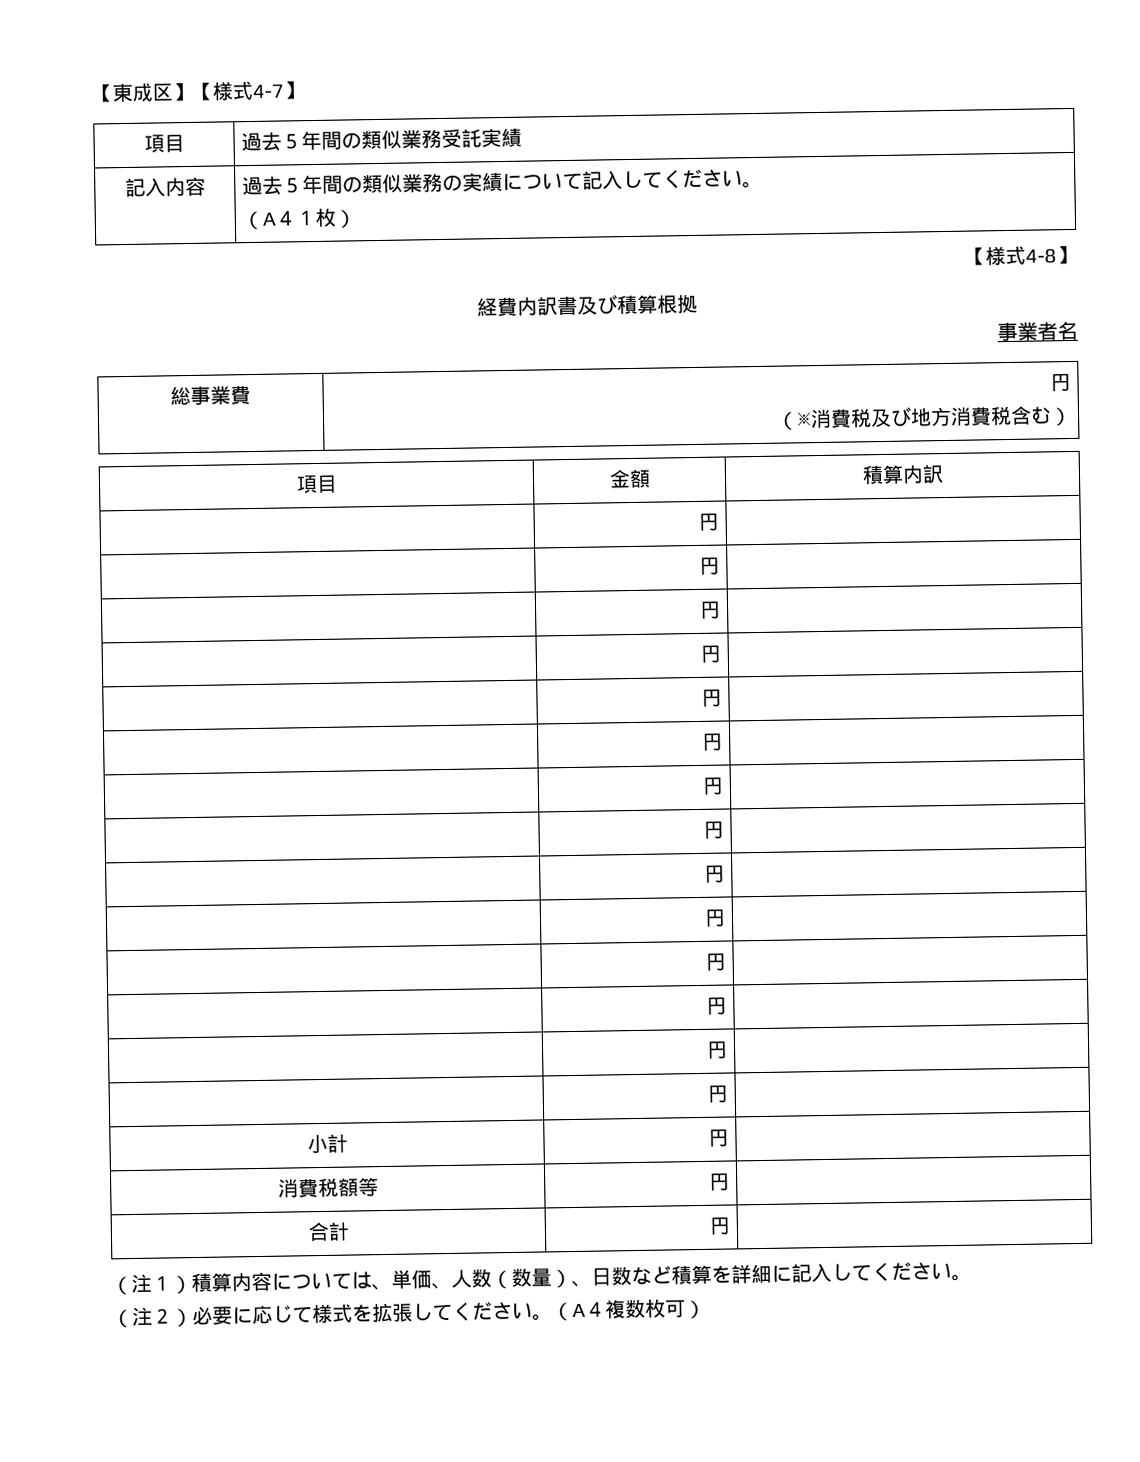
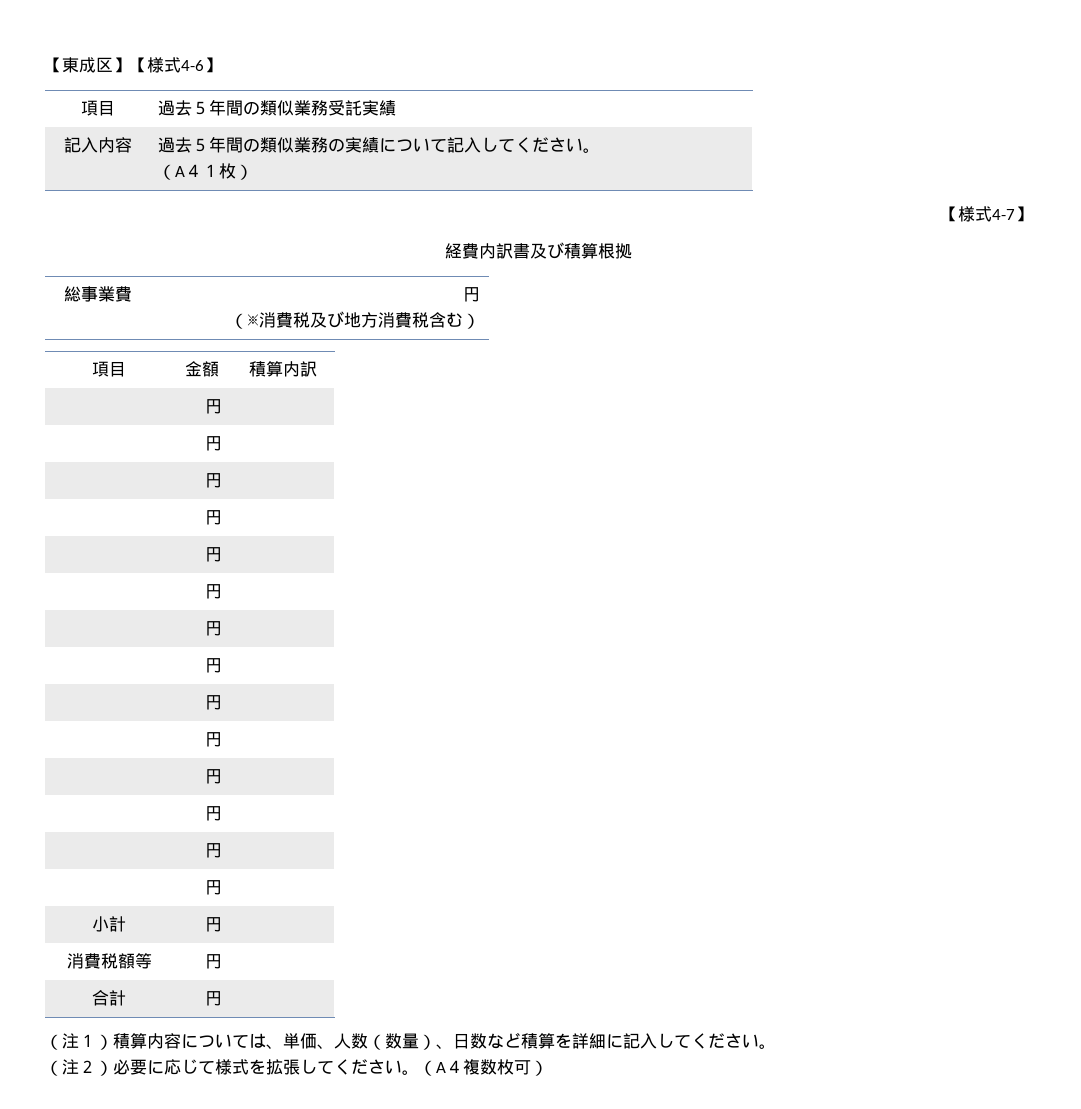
[252,84,284,98] 4-7 -> [181,60,204,71] 4-6
[1025,248,1057,264] 4-8 -> [992,209,1015,220] 4-7
[997,320,1078,342] // 事業者名 -> (632, 251) none

